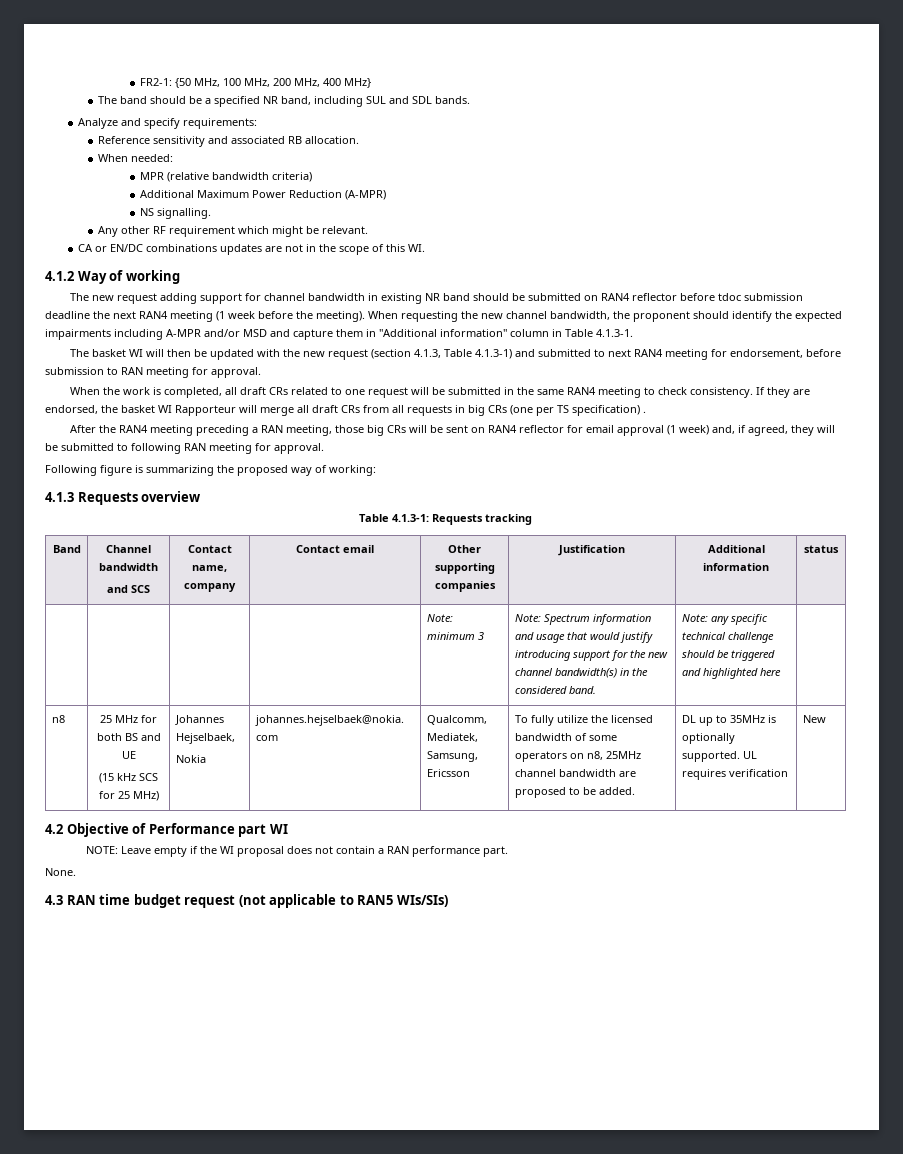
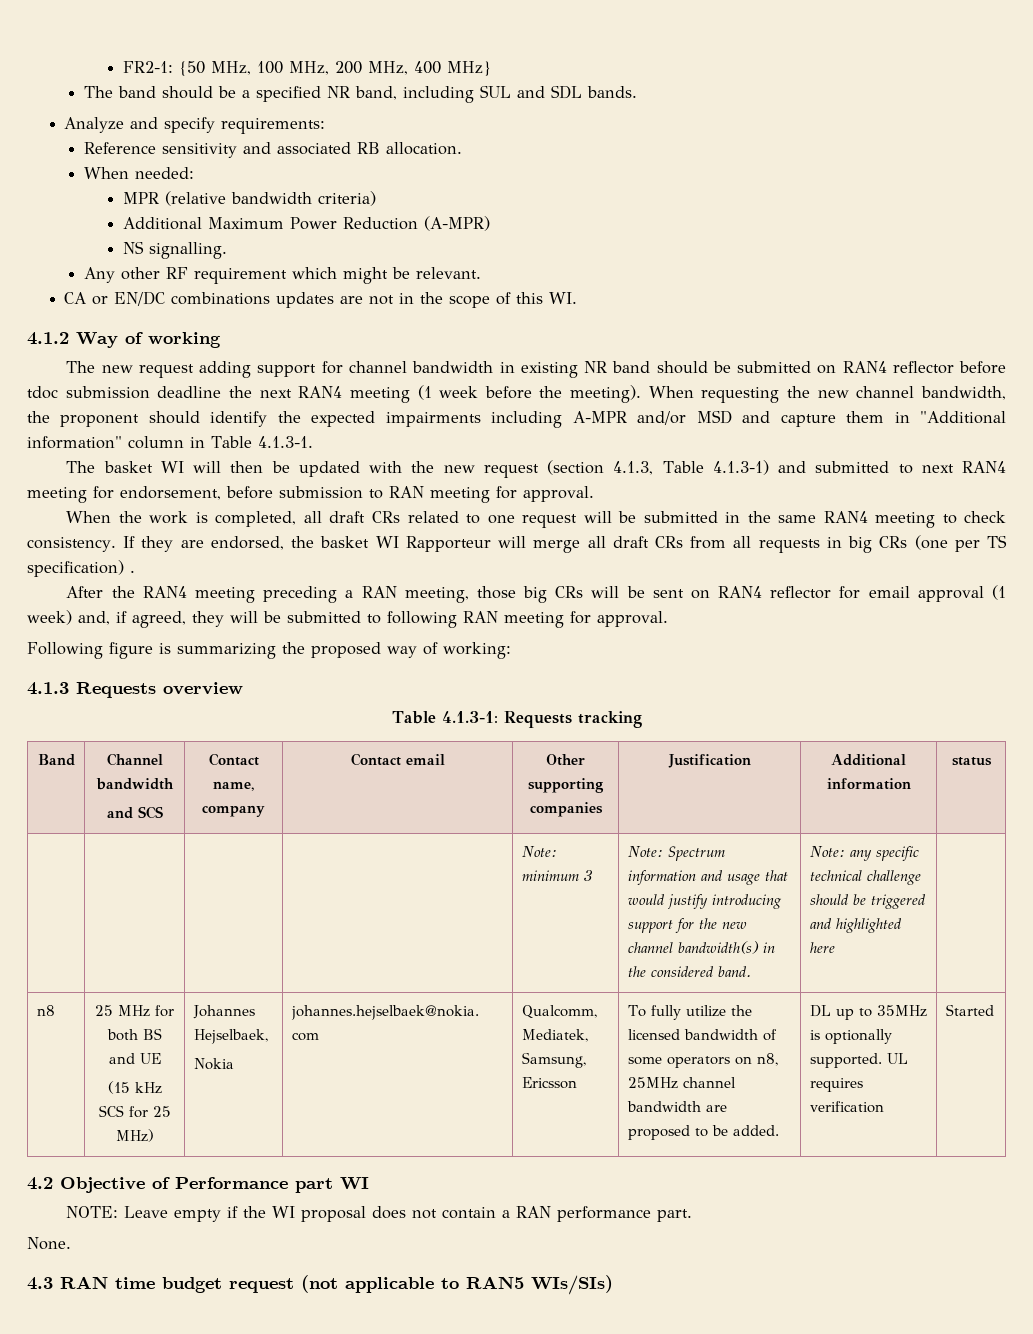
[802,715,826,723] New -> [945,1004,994,1016] Started

